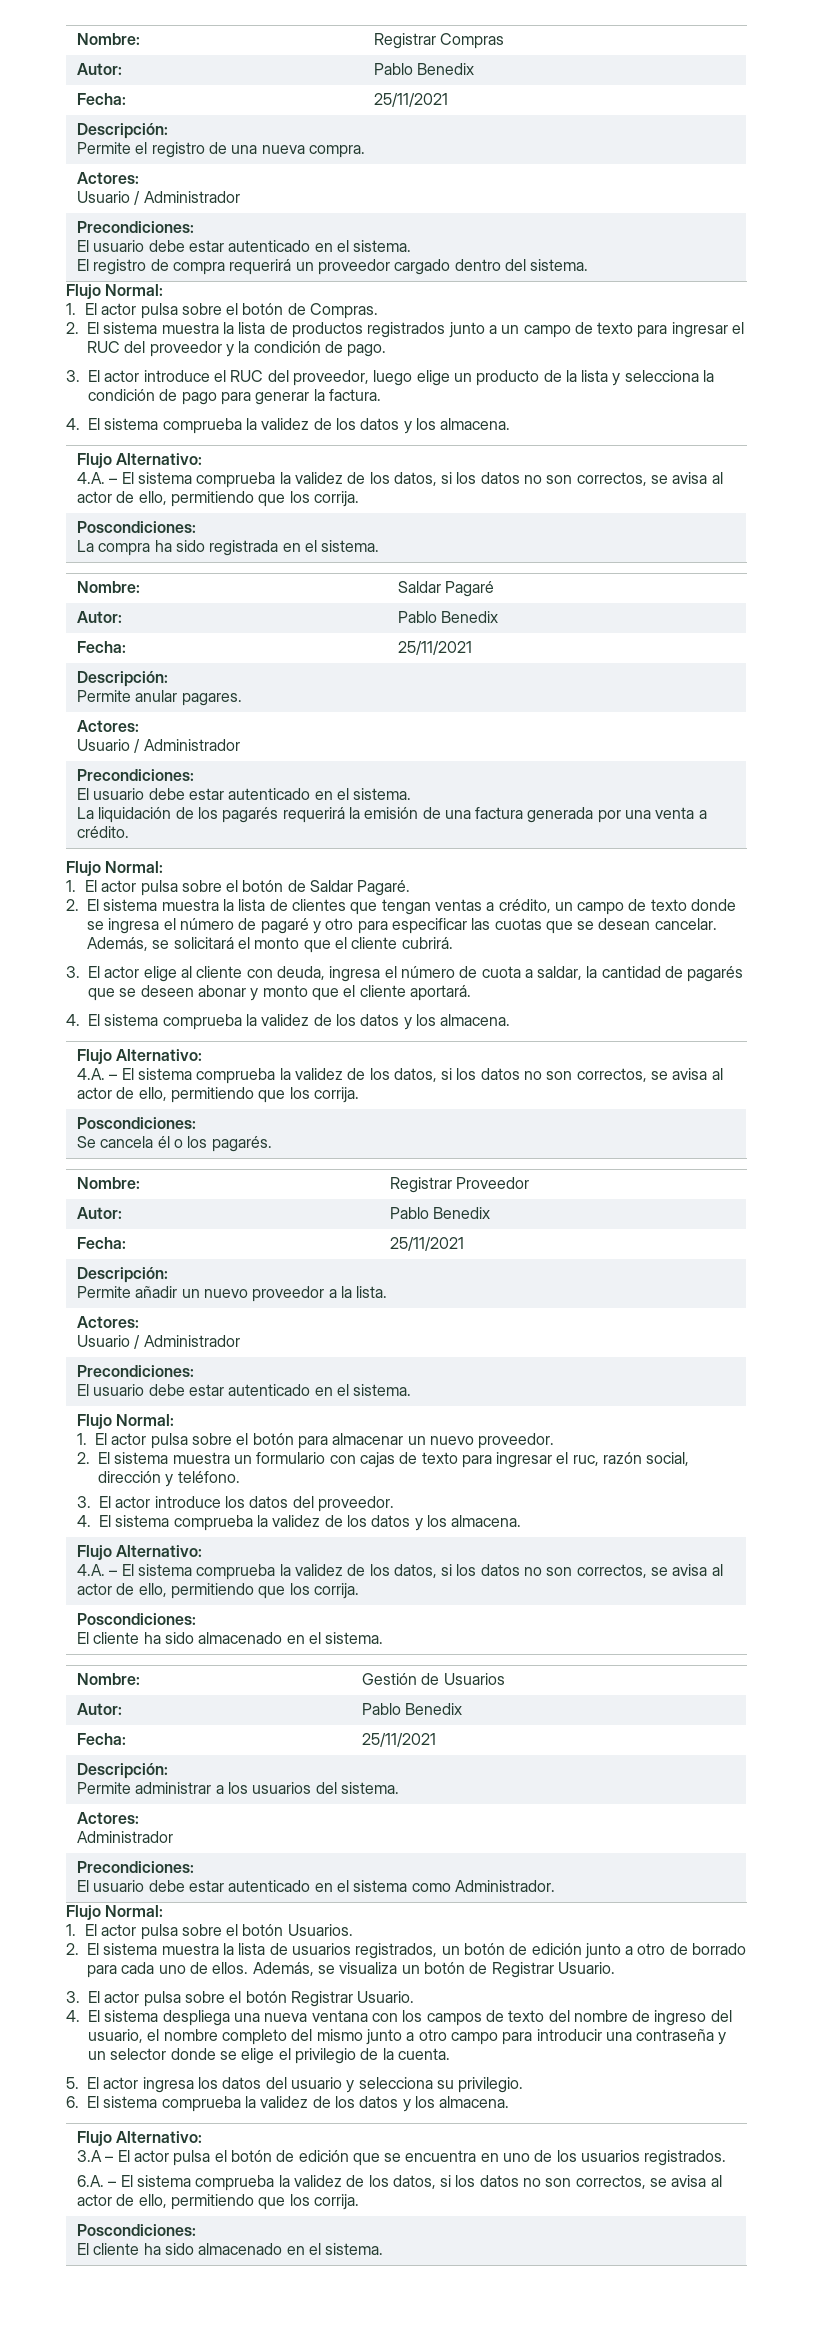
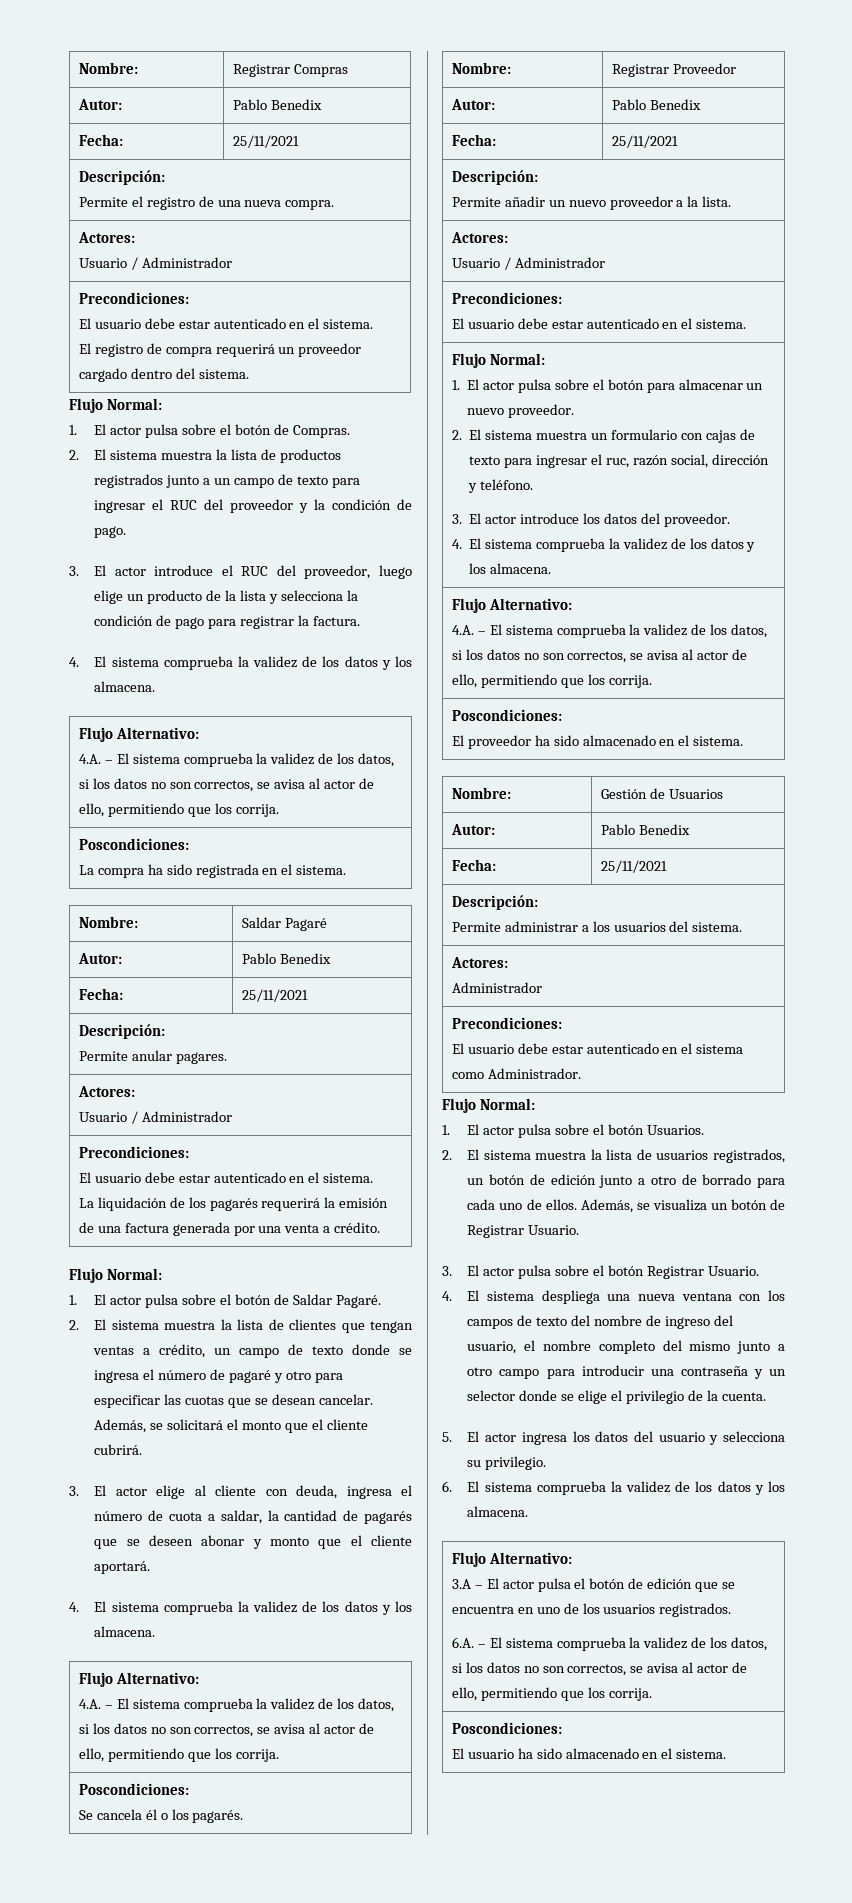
[255,392,310,405] generar -> [240,616,295,629] registrar
[93,1632,140,1644] cliente -> [467,735,531,749] proveedor
[93,2243,140,2255] cliente -> [467,1749,514,1759] usuario

